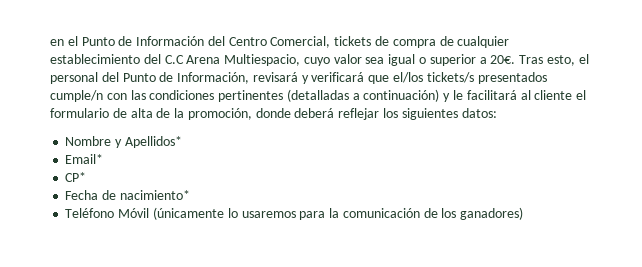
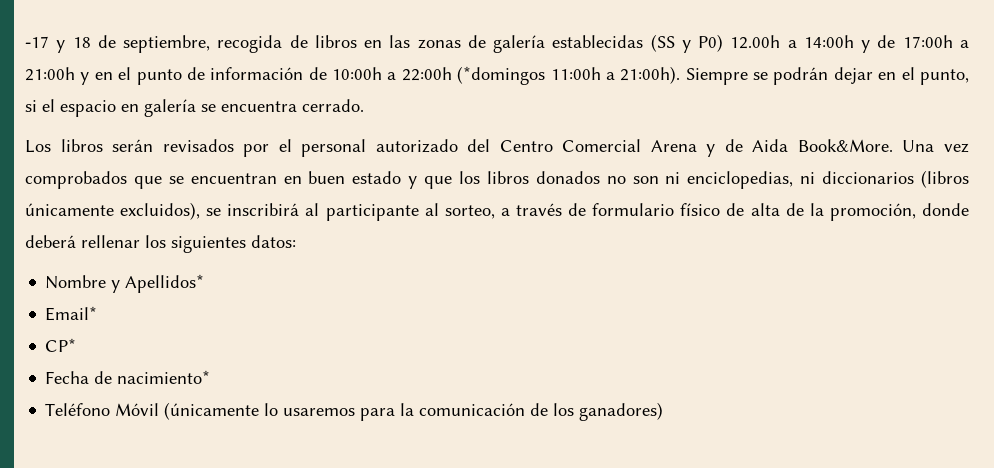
[50,36,510,48] [50,54,589,66] [50,72,547,84] [50,89,587,102] [50,108,109,118] en el Punto de Información del Centro Comercial, tickets de compra de cualquier establecimiento del C.C Arena Multiespacio, cuyo valor sea igual o superior a 20€. Tras esto, el personal del Punto de Información, revisará y verificará que el/los tickets/s presentados cumple/n con las condiciones pertinentes (detalladas a continuación) y le facilitará al cliente el formulario -> [25,34,969,53] [25,66,970,85] [25,99,364,117] [25,139,969,157] [25,170,970,189] [25,202,721,221] -17 y 18 de septiembre, recogida de libros en las zonas de galería establecidas (SS y P0) 12.00h a 14:00h y de 17:00h a 21:00h y en el punto de información de 10:00h a 22:00h (*domingos 11:00h a 21:00h). Siempre se podrán dejar en el punto, si el espacio en galería se encuentra cerrado. // Los libros serán revisados por el personal autorizado del Centro Comercial Arena y de Aida Book&More. Una vez comprobados que se encuentran en buen estado y que los libros donados no son ni enciclopedias, ni diccionarios (libros únicamente excluidos), se inscribirá al participante al sorteo, a través de formulario físico
[338,108,380,120] reflejar -> [81,235,140,248] rellenar

